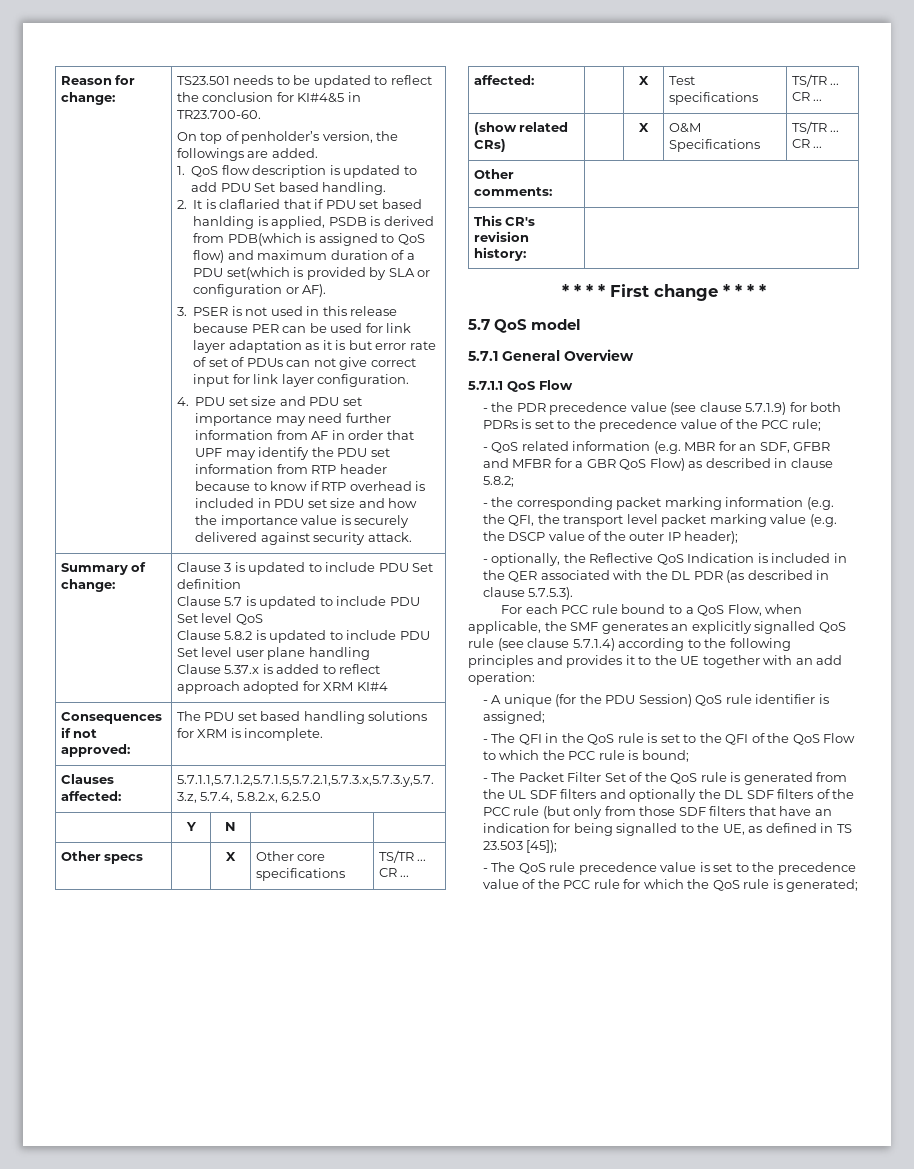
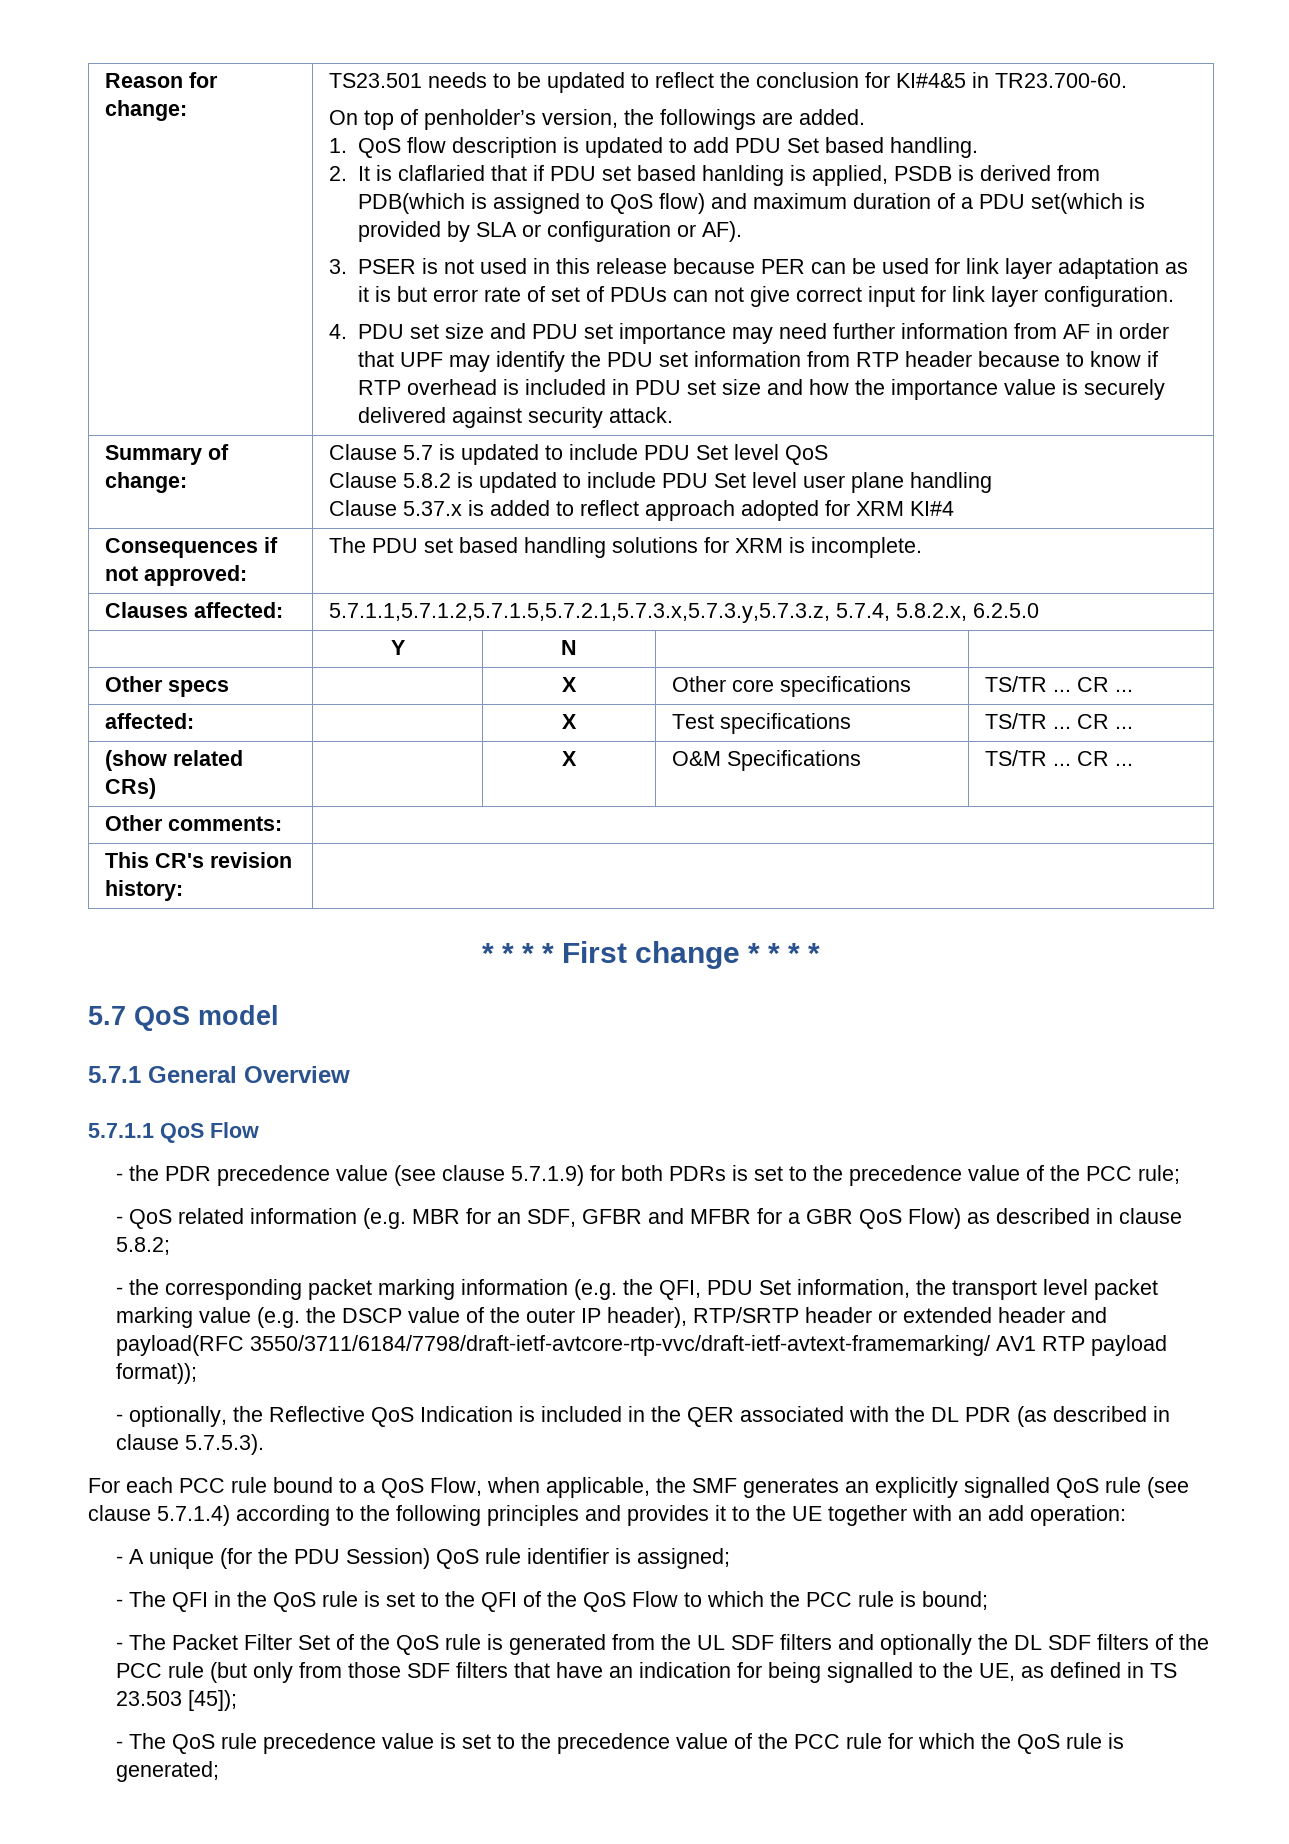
[224,562,434,575] [176,579,241,589] [176,596,221,606] 3 is updated to include PDU Set definition // Clause -> (398, 452) none
(535, 520) none -> [707,1279,911,1298] PDU Set information,
[684,531,739,544] header); -> [607,1307,1108,1328] [116,1335,1168,1356] [116,1363,198,1384] header), RTP/SRTP header or extended header and payload(RFC 3550/3711/6184/7798/draft-ietf-avtcore-rtp-vvc/draft-ietf-avtext-framemarking/ AV1 RTP payload format));

